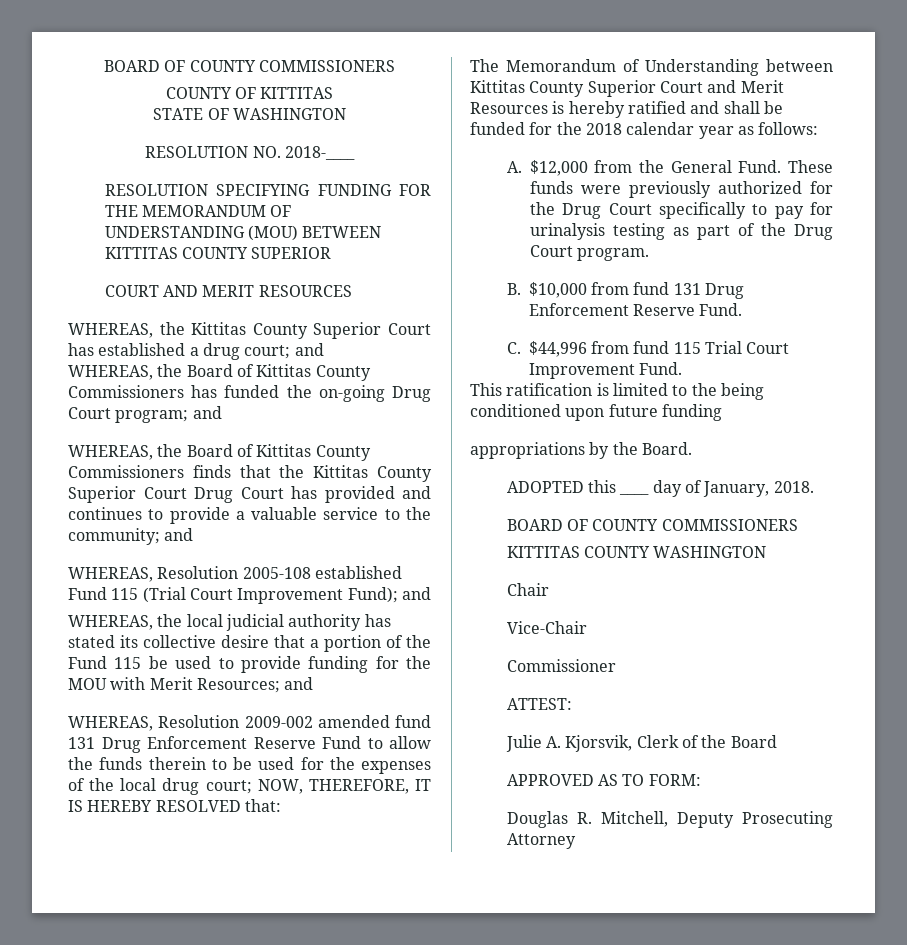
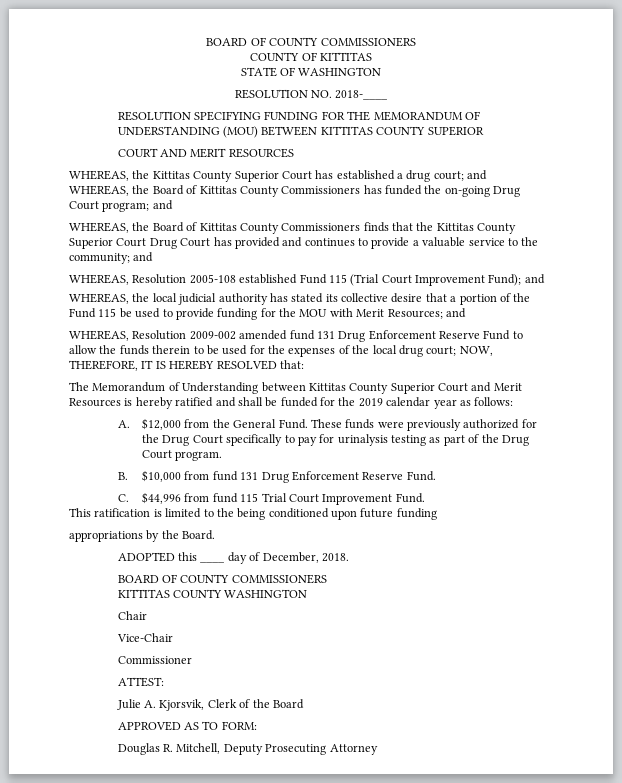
[585,123,622,135] 2018 -> [358,398,383,407] 2019
[703,481,770,497] January, -> [262,552,319,563] December,

